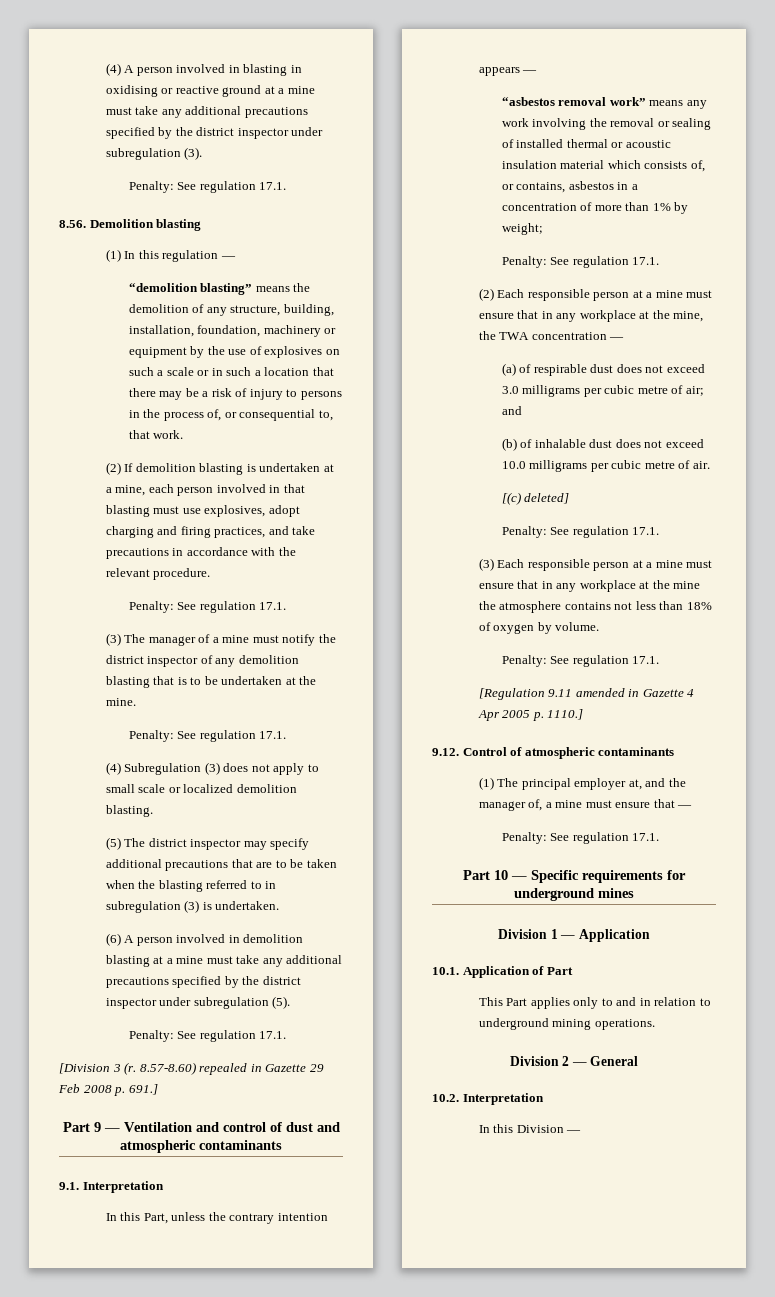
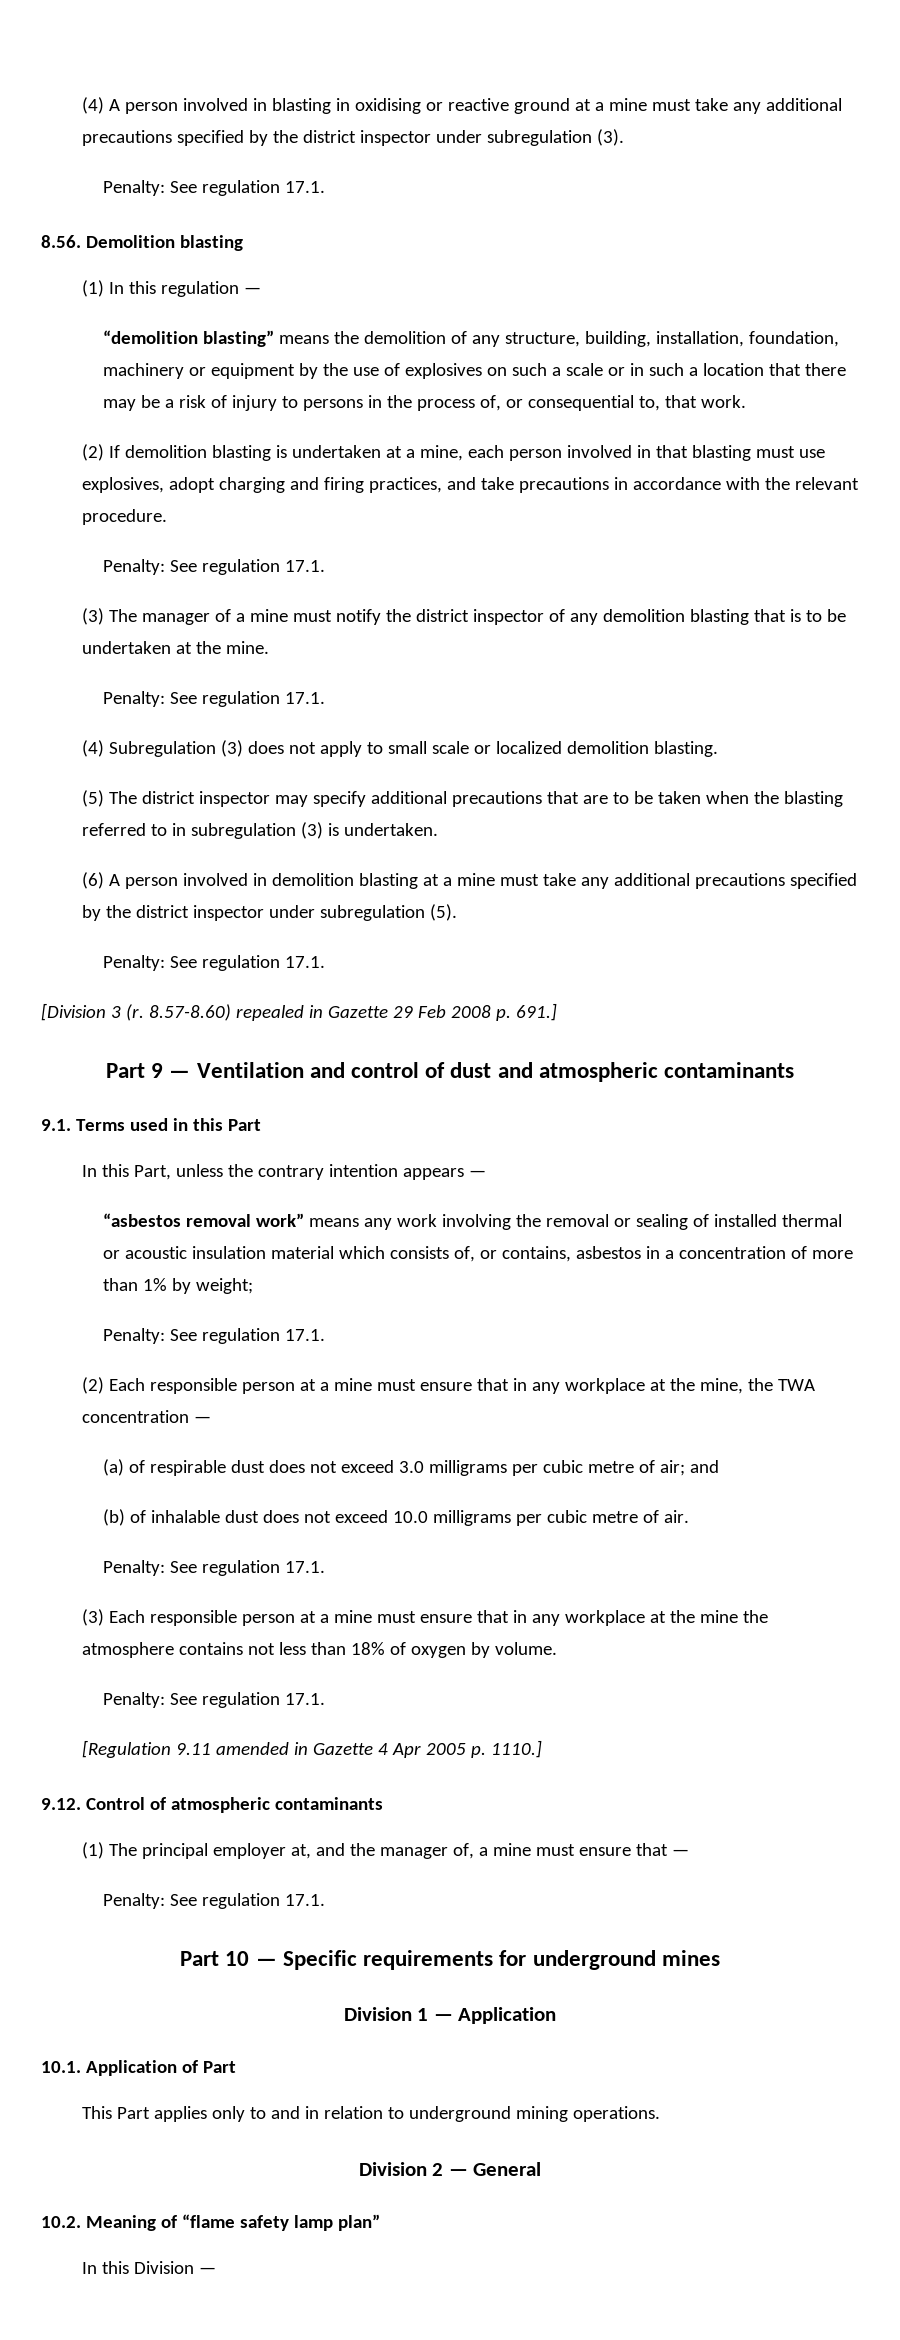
[82,1181,164,1193] Interpretation -> [75,1118,261,1131] Terms used in this Part
[501,492,570,505] // [(c) deleted] -> (689, 1516) none
[462,1093,544,1105] Interpretation -> [85,2214,380,2231] Meaning of “flame safety lamp plan”

